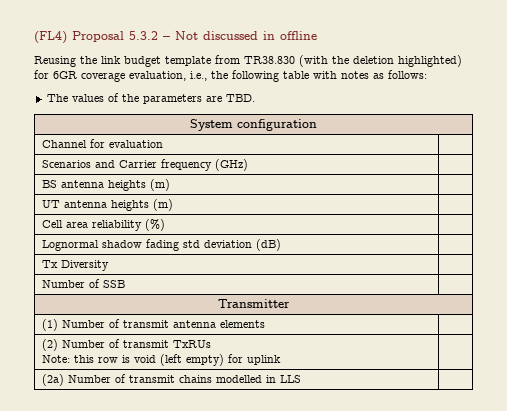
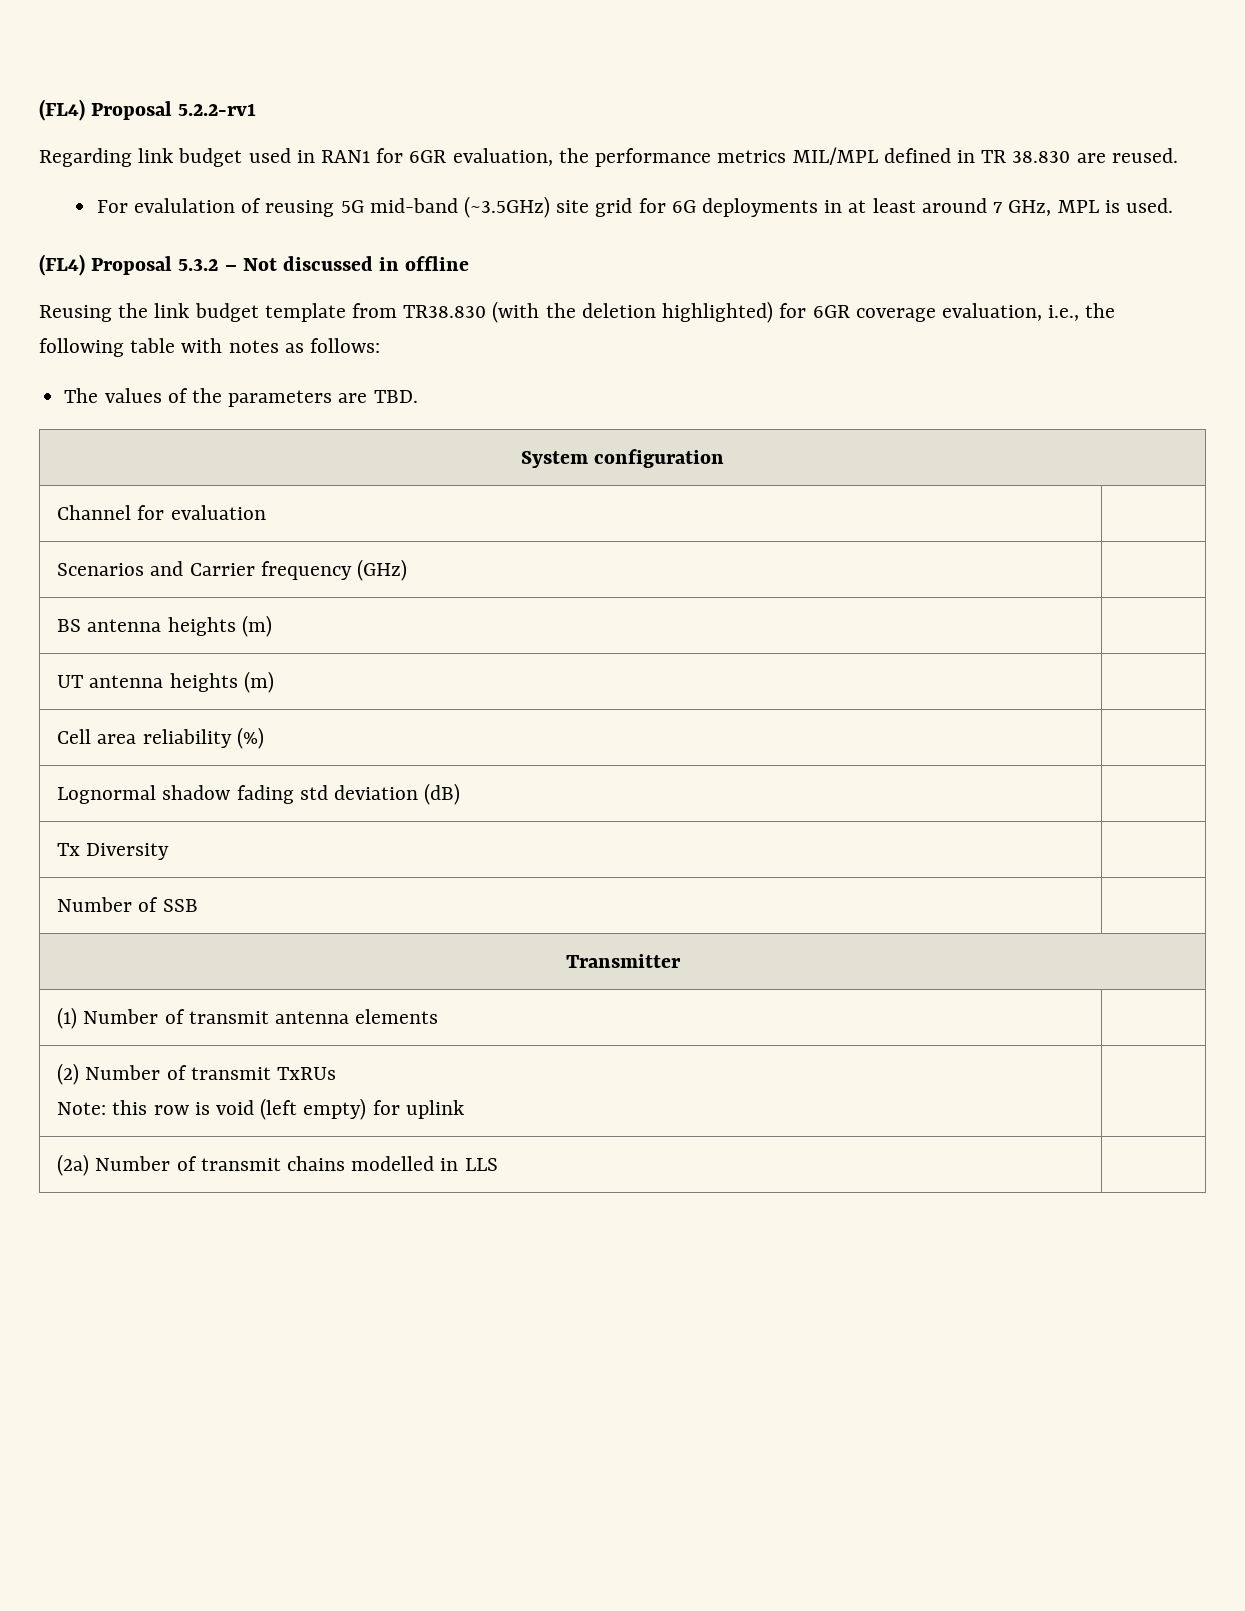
[34,31,124,44] (FL4) Proposal -> [39,99,257,121] [39,147,1178,167] [96,196,1173,218] [39,254,173,276] (FL4) Proposal 5.2.2-rv1 // Regarding link budget used in RAN1 for 6GR evaluation, the performance metrics MIL/MPL defined in TR 38.830 are reused. // For evalulation of reusing 5G mid-band (~3.5GHz) site grid for 6G deployments in at least around 7 GHz, MPL is used. // (FL4) Proposal

